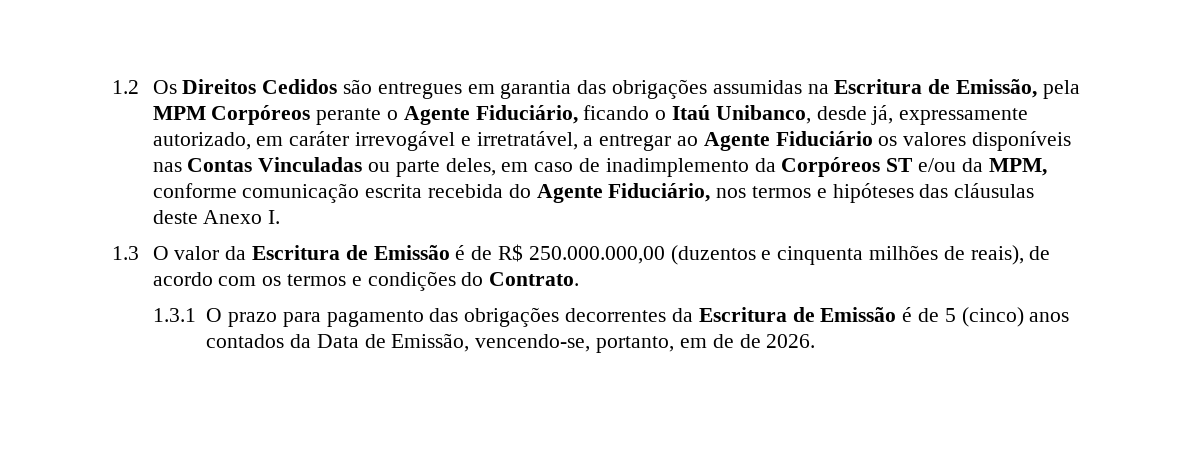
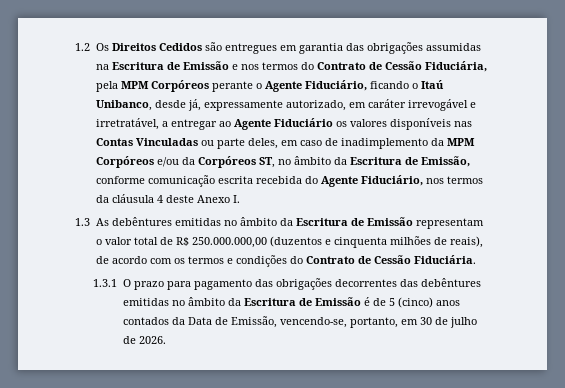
[955,79,1037,98] Emissão, -> [182,61,487,72] Emissão e nos termos do Contrato de Cessão Fiduciária,
[781,157,1047,177] Corpóreos ST e/ou da MPM, -> [446,138,475,146] [95,156,470,168] MPM Corpóreos e/ou da Corpóreos ST, no âmbito da Escritura de Emissão,
[816,183,1035,203] e hipóteses das cláusulas -> [95,194,163,203] da cláusula 4
[152,245,466,260] O valor da Escritura de Emissão é -> [95,217,484,229] [95,237,158,245] As debêntures emitidas no âmbito da Escritura de Emissão representam o valor total
[489,272,580,286] Contrato. -> [305,255,476,264] Contrato de Cessão Fiduciária.
(667, 315) none -> [399,278,481,287] [122,297,225,306] das debêntures emitidas no âmbito
[712,334,734,348] de -> [419,317,477,328] 30 de julho

